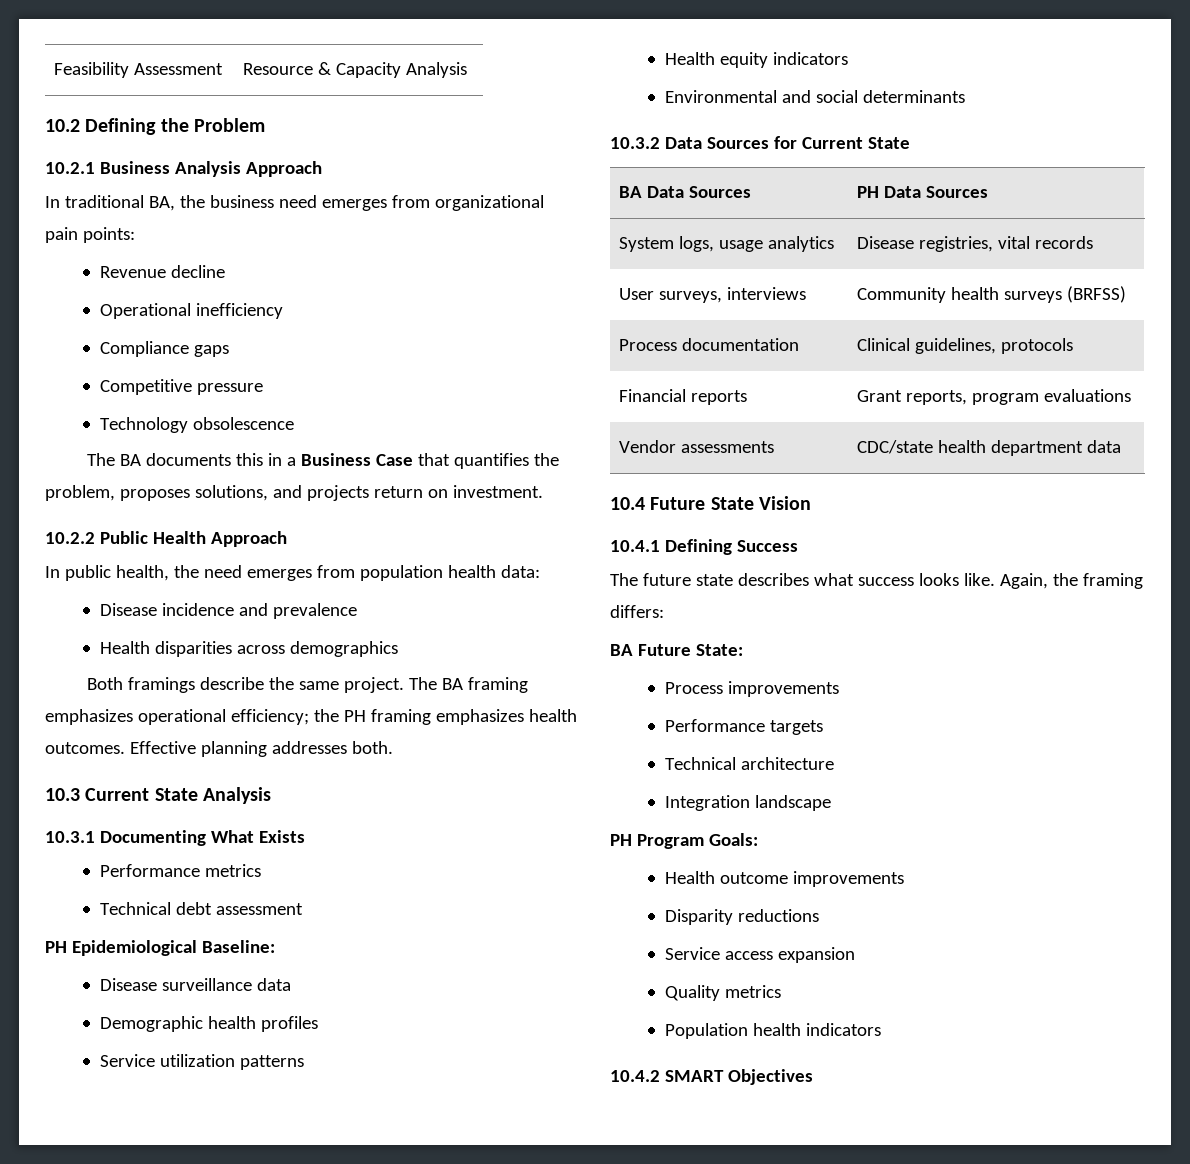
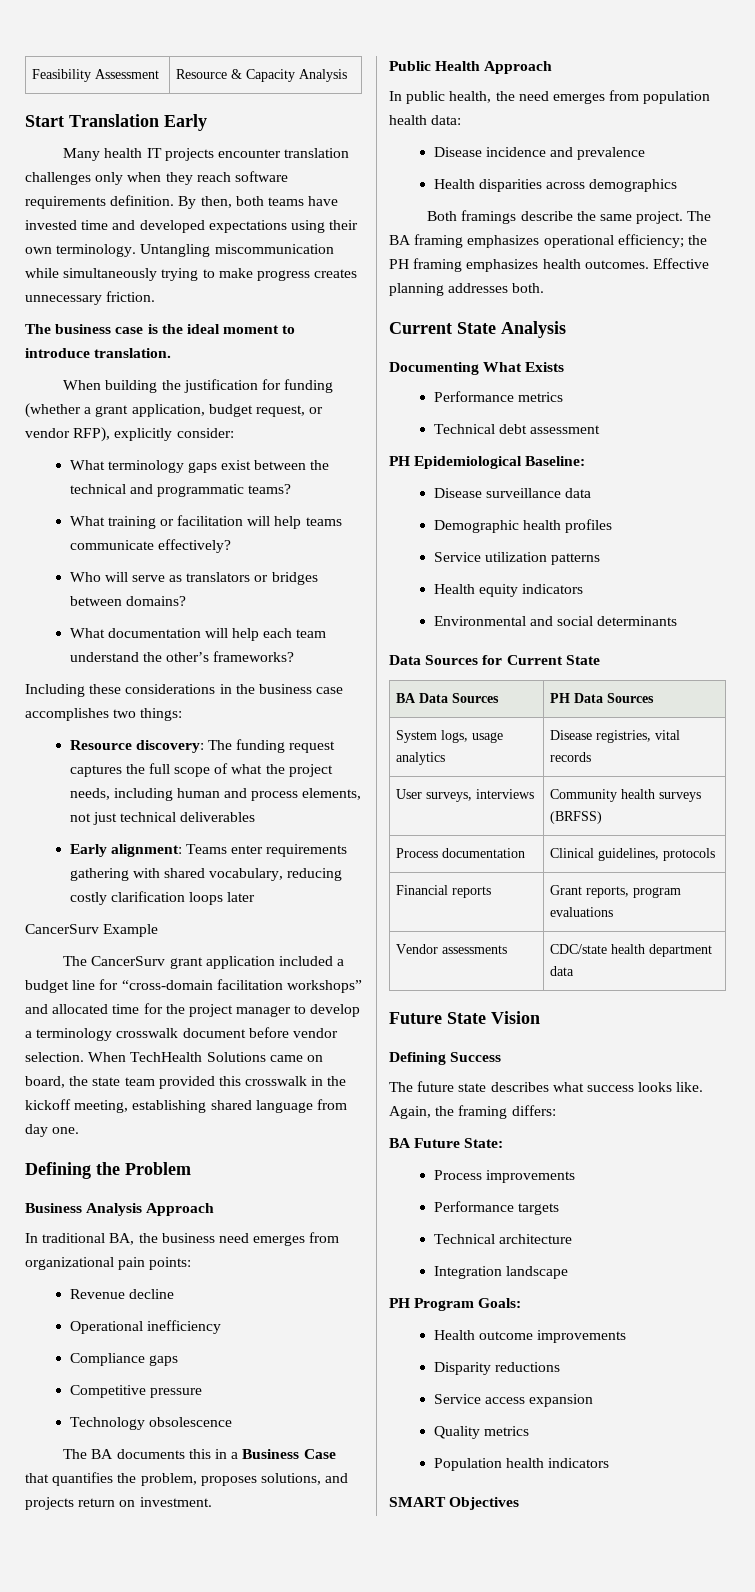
[45,119,80,132] 10.2 -> [25,114,207,131] [63,148,350,161] [25,171,288,185] [25,195,339,209] [25,220,359,233] [25,244,334,257] [25,268,358,281] [25,291,156,305] [25,324,296,334] [25,348,172,358] [63,379,334,393] [25,403,324,418] [25,427,234,442] [69,460,330,473] [69,484,292,497] [69,515,342,529] [69,539,231,553] [69,572,318,585] [69,596,186,606] [69,628,327,641] [69,651,295,662] [25,684,344,697] [25,708,183,721] [69,739,336,753] [69,763,333,777] [69,788,362,801] [69,812,256,825] [69,844,348,857] [69,868,343,881] [69,891,256,905] [25,924,159,937] [63,956,345,969] [25,979,362,993] [25,1003,361,1017] [25,1027,338,1041] [25,1052,323,1062] [25,1076,347,1089] [25,1099,347,1113] [25,1124,80,1137] Start Translation Early // Many health IT projects encounter translation challenges only when they reach software requirements definition. By then, both teams have invested time and developed expectations using their own terminology. Untangling miscommunication while simultaneously trying to make progress creates unnecessary friction. // The business case is the ideal moment to introduce translation. // When building the justification for funding (whether a grant application, budget request, or vendor RFP), explicitly consider: // What terminology gaps exist between the technical and programmatic teams? // What training or facilitation will help teams communicate effectively? // Who will serve as translators or bridges between domains? // What documentation will help each team understand the other’s frameworks? // Including these considerations in the business case accomplishes two things: // Resource discovery: The funding request captures the full scope of what the project needs, including human and process elements, not just technical deliverables // Early alignment: Teams enter requirements gathering with shared vocabulary, reducing costly clarification loops later // CancerSurv Example // The CancerSurv grant application included a budget line for “cross-domain facilitation workshops” and allocated time for the project manager to develop a terminology crosswalk document before vendor selection. When TechHealth Solutions came on board, the state team provided this crosswalk in the kickoff meeting, establishing shared language from day one. //
[45,162,95,174] 10.2.1 -> (191, 1168) none
[45,532,95,544] 10.2.2 -> (212, 1502) none
[45,788,80,801] 10.3 -> (545, 288) none
[45,831,95,843] 10.3.1 -> (566, 329) none
[610,137,660,149] 10.3.2 -> (678, 621) none
[610,497,645,510] 10.4 -> (575, 971) none
[610,540,660,552] 10.4.1 -> (540, 1017) none
[610,1070,660,1082] 10.4.2 -> (609, 1463) none

